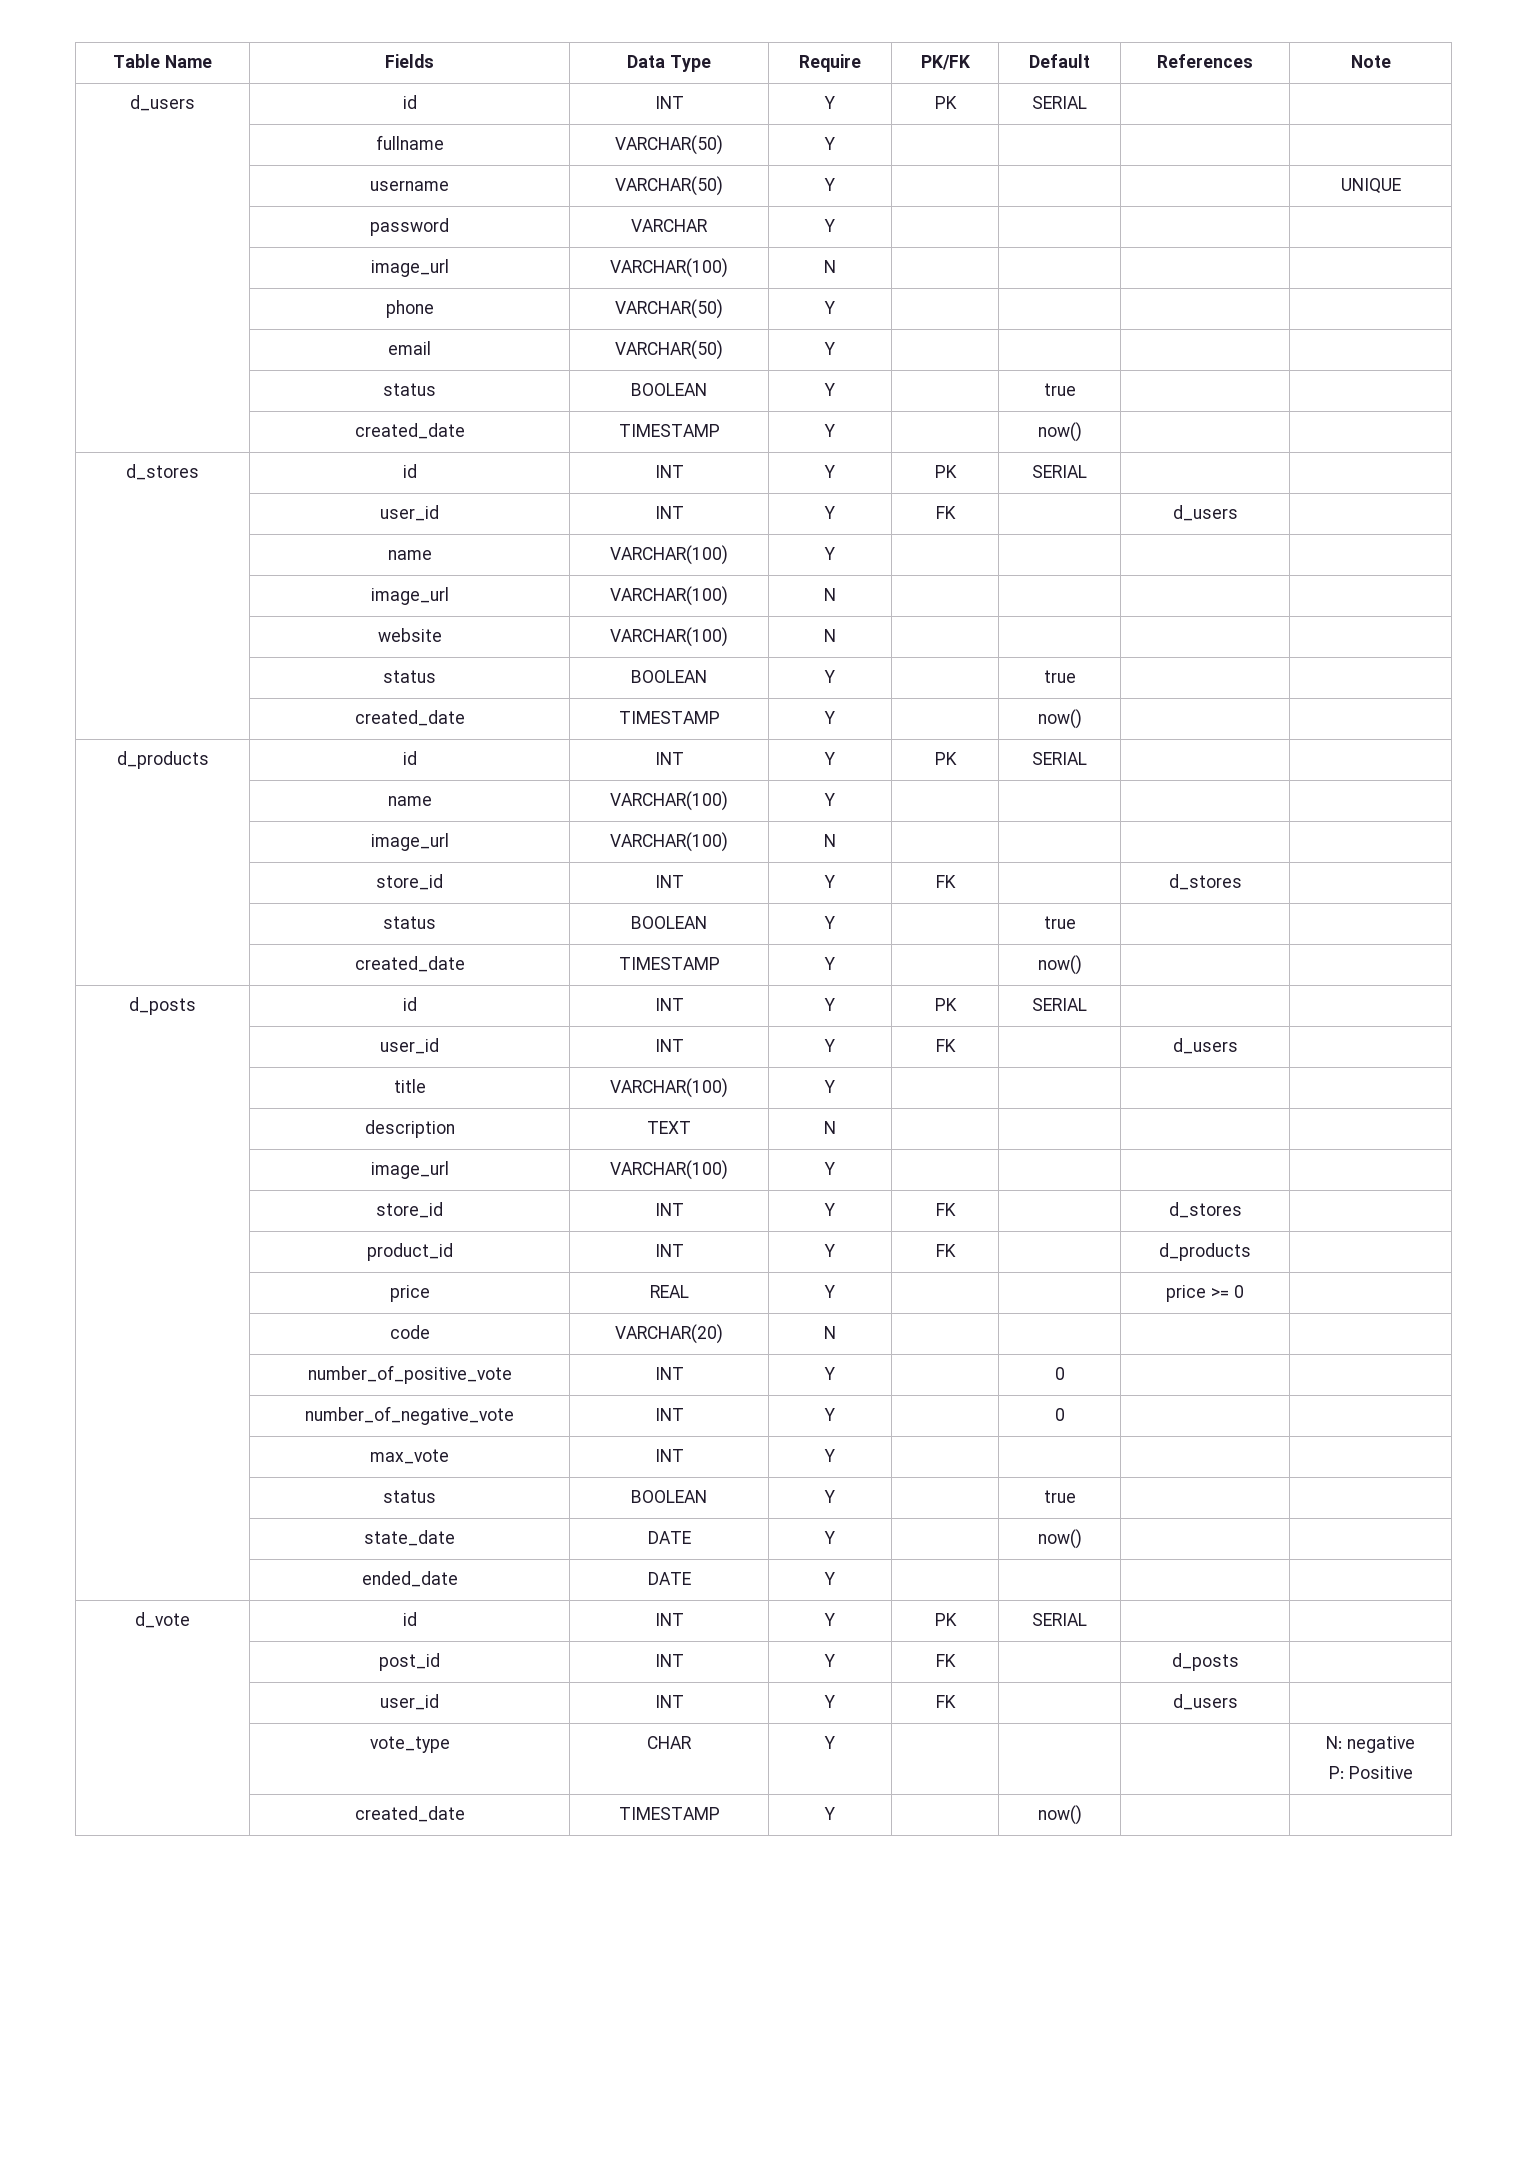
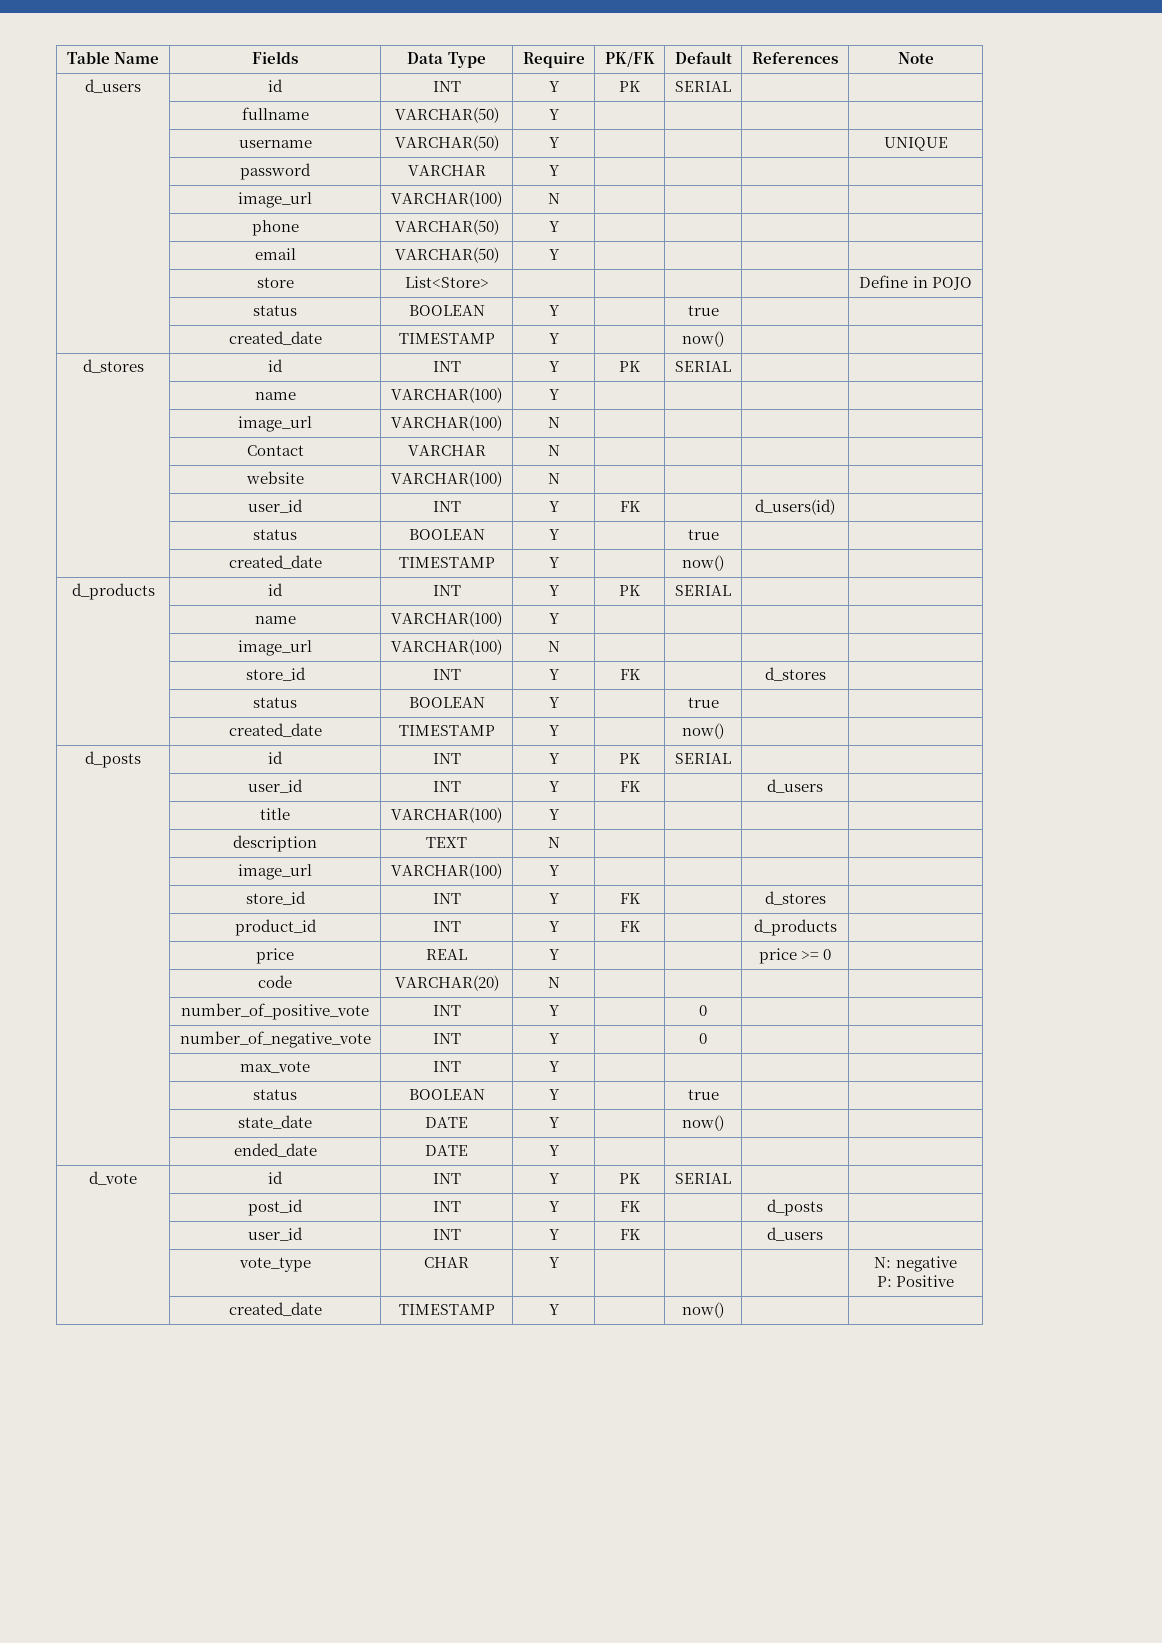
(836, 348) none -> [256,277,294,288] [404,276,489,288] [859,275,972,290] // | store | List<Store> | | | | | Define in POJO
[380,505,439,521] [654,506,684,519] [824,506,836,519] [935,506,956,519] [1172,505,1238,521] [387,550,432,560] [610,545,729,565] [824,547,836,560] [370,587,449,605] [610,586,729,606] [824,588,837,601] // | user_id | INT | Y | FK | | d_users | // | name | VARCHAR(100) | Y | | | | // | image_url | VARCHAR(100) | N | | | | -> [254,392,296,400] [391,387,502,403] [548,389,560,400] [238,416,312,432] [391,415,502,431] [547,417,560,428] [246,445,304,456] [407,445,486,456] [547,445,560,456] // | name | VARCHAR(100) | Y | | | | // | image_url | VARCHAR(100) | N | | | | // | Contact | VARCHAR | N | | | |
(837, 635) none -> [248,499,303,513] [432,501,461,512] [548,501,560,512] [619,501,640,512] [755,499,835,515] // | user_id | INT | Y | FK | | d_users(id) |

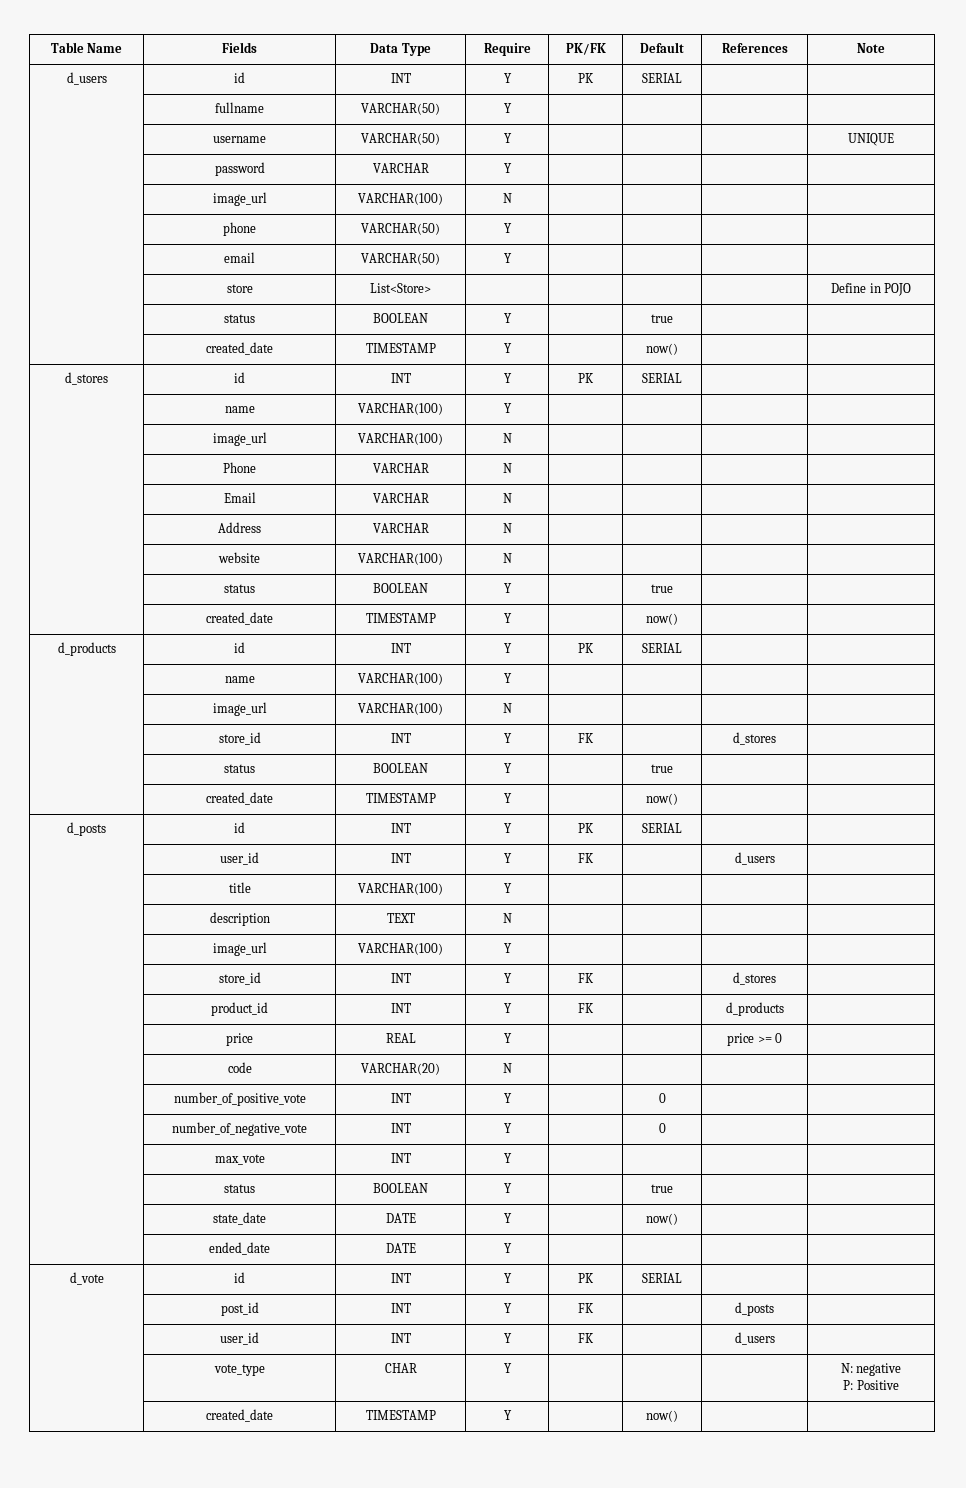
[246,445,304,456] Contact -> [223,462,256,473] [372,463,429,473] [502,463,512,473] [223,492,256,503] [372,493,429,503] [502,493,512,503] [218,522,261,533] Phone | VARCHAR | N | | | | // | Email | VARCHAR | N | | | | // | Address
[248,499,303,513] [432,501,461,512] [548,501,560,512] [619,501,640,512] [755,499,835,515] // | user_id | INT | Y | FK | | d_users(id) | -> (512, 558) none

